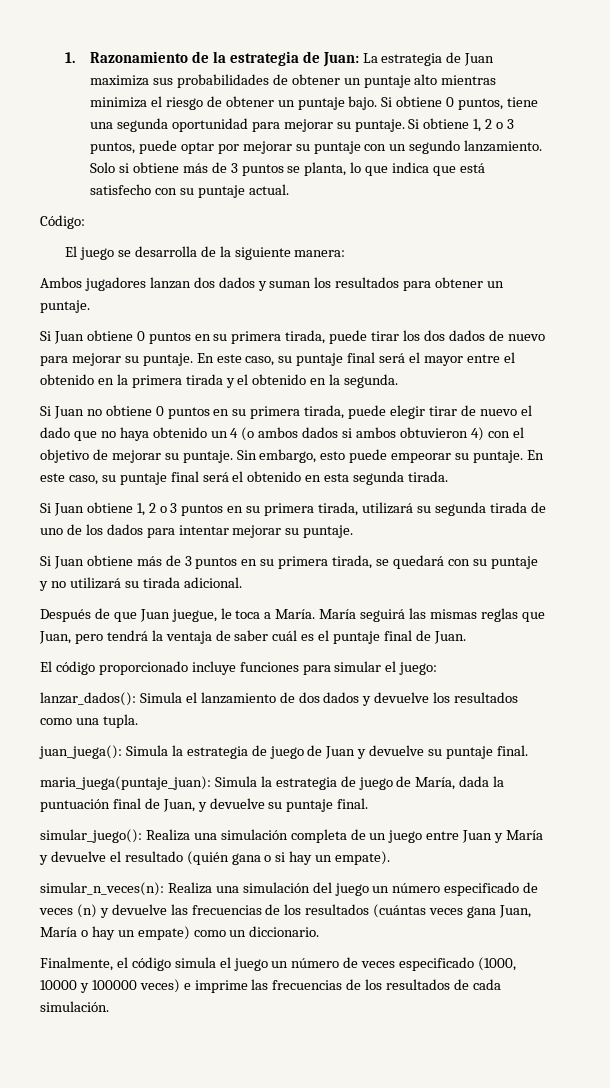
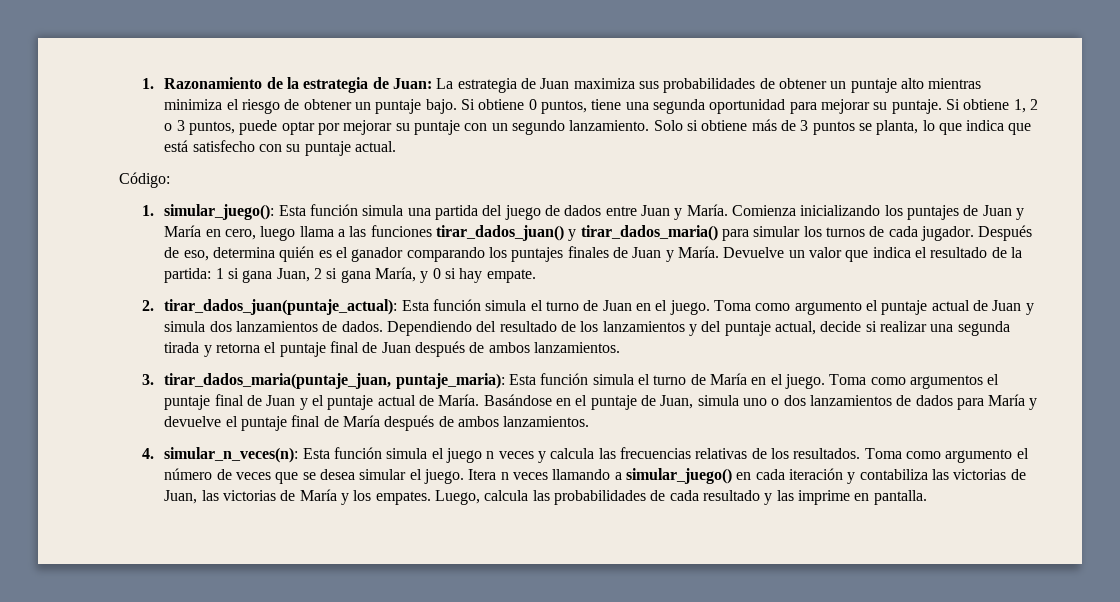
[65,246,346,260] [40,277,505,291] [40,300,90,313] [40,330,545,344] [40,352,515,366] [40,374,399,388] [40,405,532,419] [40,427,524,441] [40,449,544,463] [40,471,449,485] [40,502,546,516] [40,524,354,538] [40,555,538,569] [39,577,242,591] [40,608,545,622] [39,630,466,644] [40,661,438,675] [40,692,519,706] [40,714,138,728] [39,745,528,759] [40,776,505,790] [40,798,369,812] [40,829,544,843] [39,851,391,865] [40,882,539,896] [39,904,531,918] [40,926,320,940] [40,957,517,971] [40,979,501,993] [40,1001,109,1012] El juego se desarrolla de la siguiente manera: // Ambos jugadores lanzan dos dados y suman los resultados para obtener un puntaje. // Si Juan obtiene 0 puntos en su primera tirada, puede tirar los dos dados de nuevo para mejorar su puntaje. En este caso, su puntaje final será el mayor entre el obtenido en la primera tirada y el obtenido en la segunda. // Si Juan no obtiene 0 puntos en su primera tirada, puede elegir tirar de nuevo el dado que no haya obtenido un 4 (o ambos dados si ambos obtuvieron 4) con el objetivo de mejorar su puntaje. Sin embargo, esto puede empeorar su puntaje. En este caso, su puntaje final será el obtenido en esta segunda tirada. // Si Juan obtiene 1, 2 o 3 puntos en su primera tirada, utilizará su segunda tirada de uno de los dados para intentar mejorar su puntaje. // Si Juan obtiene más de 3 puntos en su primera tirada, se quedará con su puntaje y no utilizará su tirada adicional. // Después de que Juan juegue, le toca a María. María seguirá las mismas reglas que Juan, pero tendrá la ventaja de saber cuál es el puntaje final de Juan. // El código proporcionado incluye funciones para simular el juego: // lanzar_dados(): Simula el lanzamiento de dos dados y devuelve los resultados como una tupla. // juan_juega(): Simula la estrategia de juego de Juan y devuelve su puntaje final. // maria_juega(puntaje_juan): Simula la estrategia de juego de María, dada la puntuación final de Juan, y devuelve su puntaje final. // simular_juego(): Realiza una simulación completa de un juego entre Juan y María y devuelve el resultado (quién gana o si hay un empate). // simular_n_veces(n): Realiza una simulación del juego un número especificado de veces (n) y devuelve las frecuencias de los resultados (cuántas veces gana Juan, María o hay un empate) como un diccionario. // Finalmente, el código simula el juego un número de veces especificado (1000, 10000 y 100000 veces) e imprime las frecuencias de los resultados de cada simulación. -> [141,204,1024,220] [164,225,1033,241] [164,246,1022,262] [164,267,536,283] [141,299,1034,315] [164,321,1010,336] [164,341,620,357] [141,373,1000,389] [164,394,1038,410] [164,415,590,431] [141,447,1029,463] [164,468,1026,484] [164,489,927,505] 1. simular_juego(): Esta función simula una partida del juego de dados entre Juan y María. Comienza inicializando los puntajes de Juan y María en cero, luego llama a las funciones tirar_dados_juan() y tirar_dados_maria() para simular los turnos de cada jugador. Después de eso, determina quién es el ganador comparando los puntajes finales de Juan y María. Devuelve un valor que indica el resultado de la partida: 1 si gana Juan, 2 si gana María, y 0 si hay empate. // 2. tirar_dados_juan(puntaje_actual): Esta función simula el turno de Juan en el juego. Toma como argumento el puntaje actual de Juan y simula dos lanzamientos de dados. Dependiendo del resultado de los lanzamientos y del puntaje actual, decide si realizar una segunda tirada y retorna el puntaje final de Juan después de ambos lanzamientos. // 3. tirar_dados_maria(puntaje_juan, puntaje_maria): Esta función simula el turno de María en el juego. Toma como argumentos el puntaje final de Juan y el puntaje actual de María. Basándose en el puntaje de Juan, simula uno o dos lanzamientos de dados para María y devuelve el puntaje final de María después de ambos lanzamientos. // 4. simular_n_veces(n): Esta función simula el juego n veces y calcula las frecuencias relativas de los resultados. Toma como argumento el número de veces que se desea simular el juego. Itera n veces llamando a simular_juego() en cada iteración y contabiliza las victorias de Juan, las victorias de María y los empates. Luego, calcula las probabilidades de cada resultado y las imprime en pantalla.

